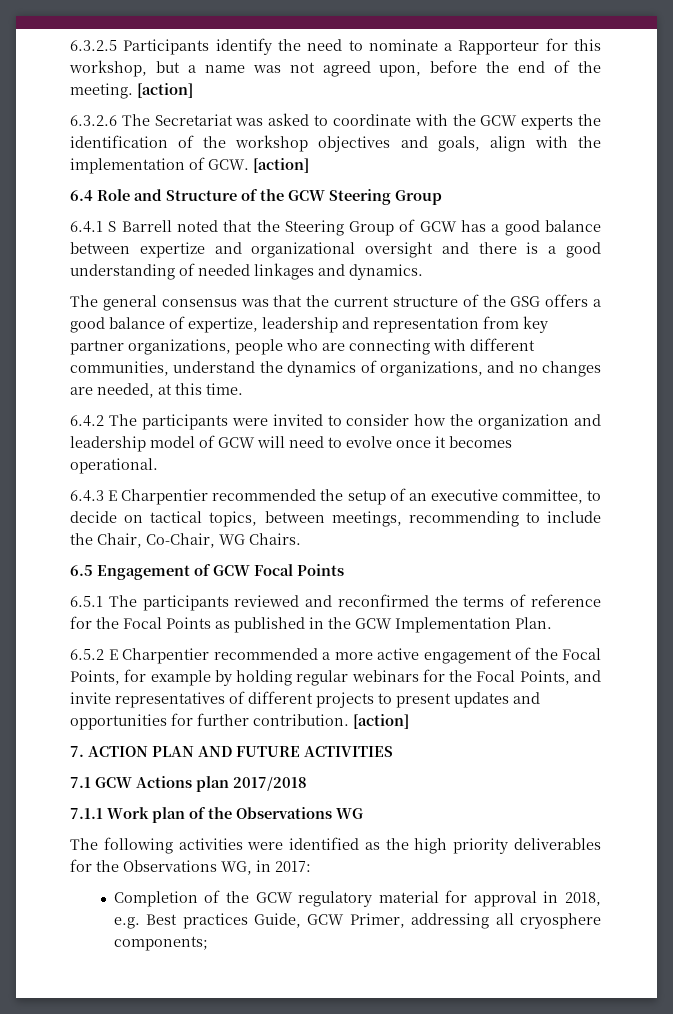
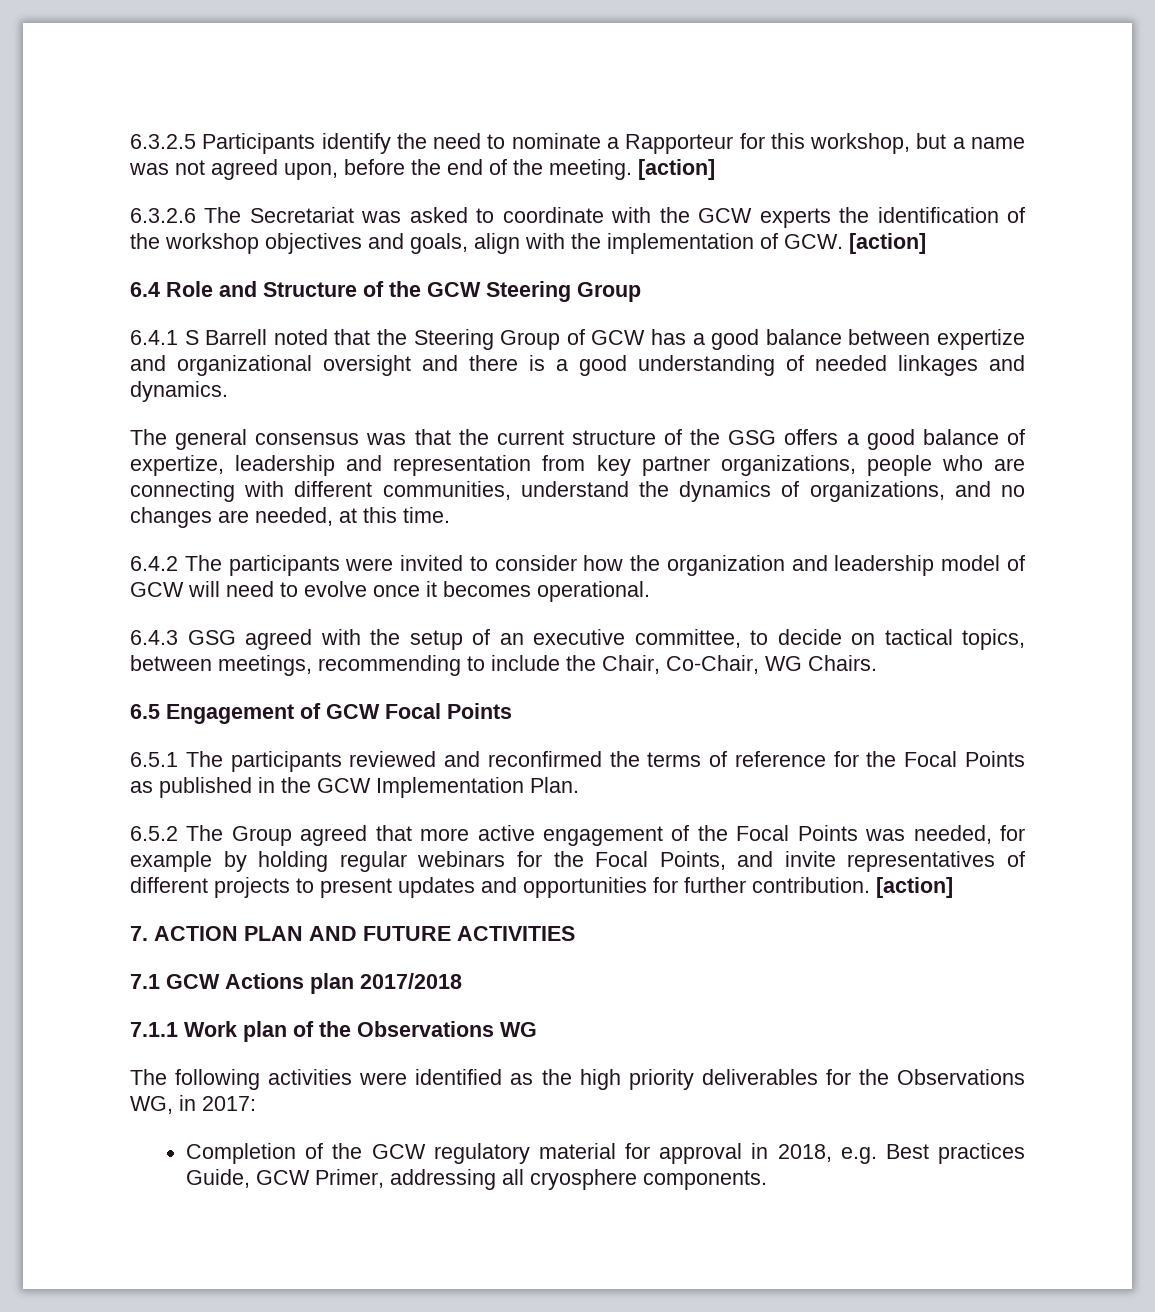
[108,489,317,505] E Charpentier recommended -> [187,629,361,650] GSG agreed with
[108,648,330,664] E Charpentier recommended a -> [186,825,412,846] The Group agreed that
[70,670,120,685] Points, -> [797,825,992,844] Points was needed,
[113,936,208,951] components; -> [643,1170,768,1190] components.

